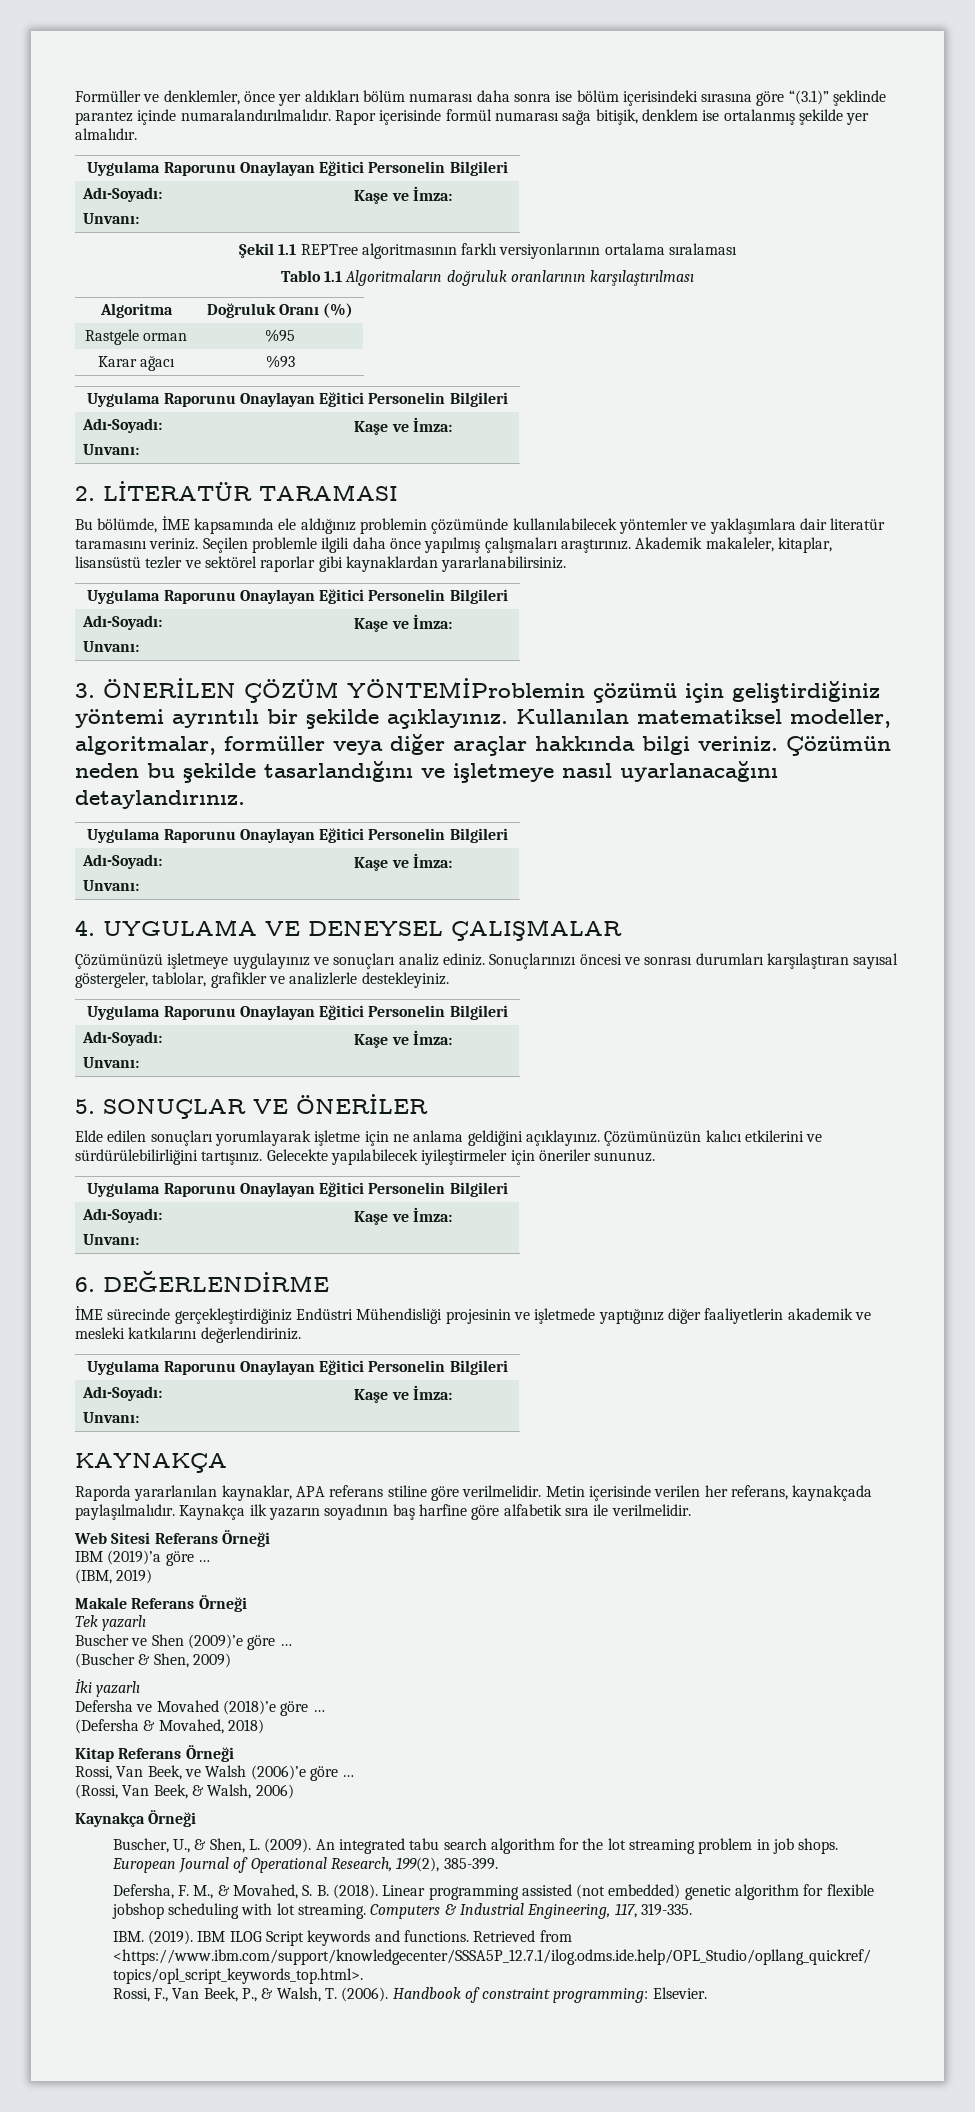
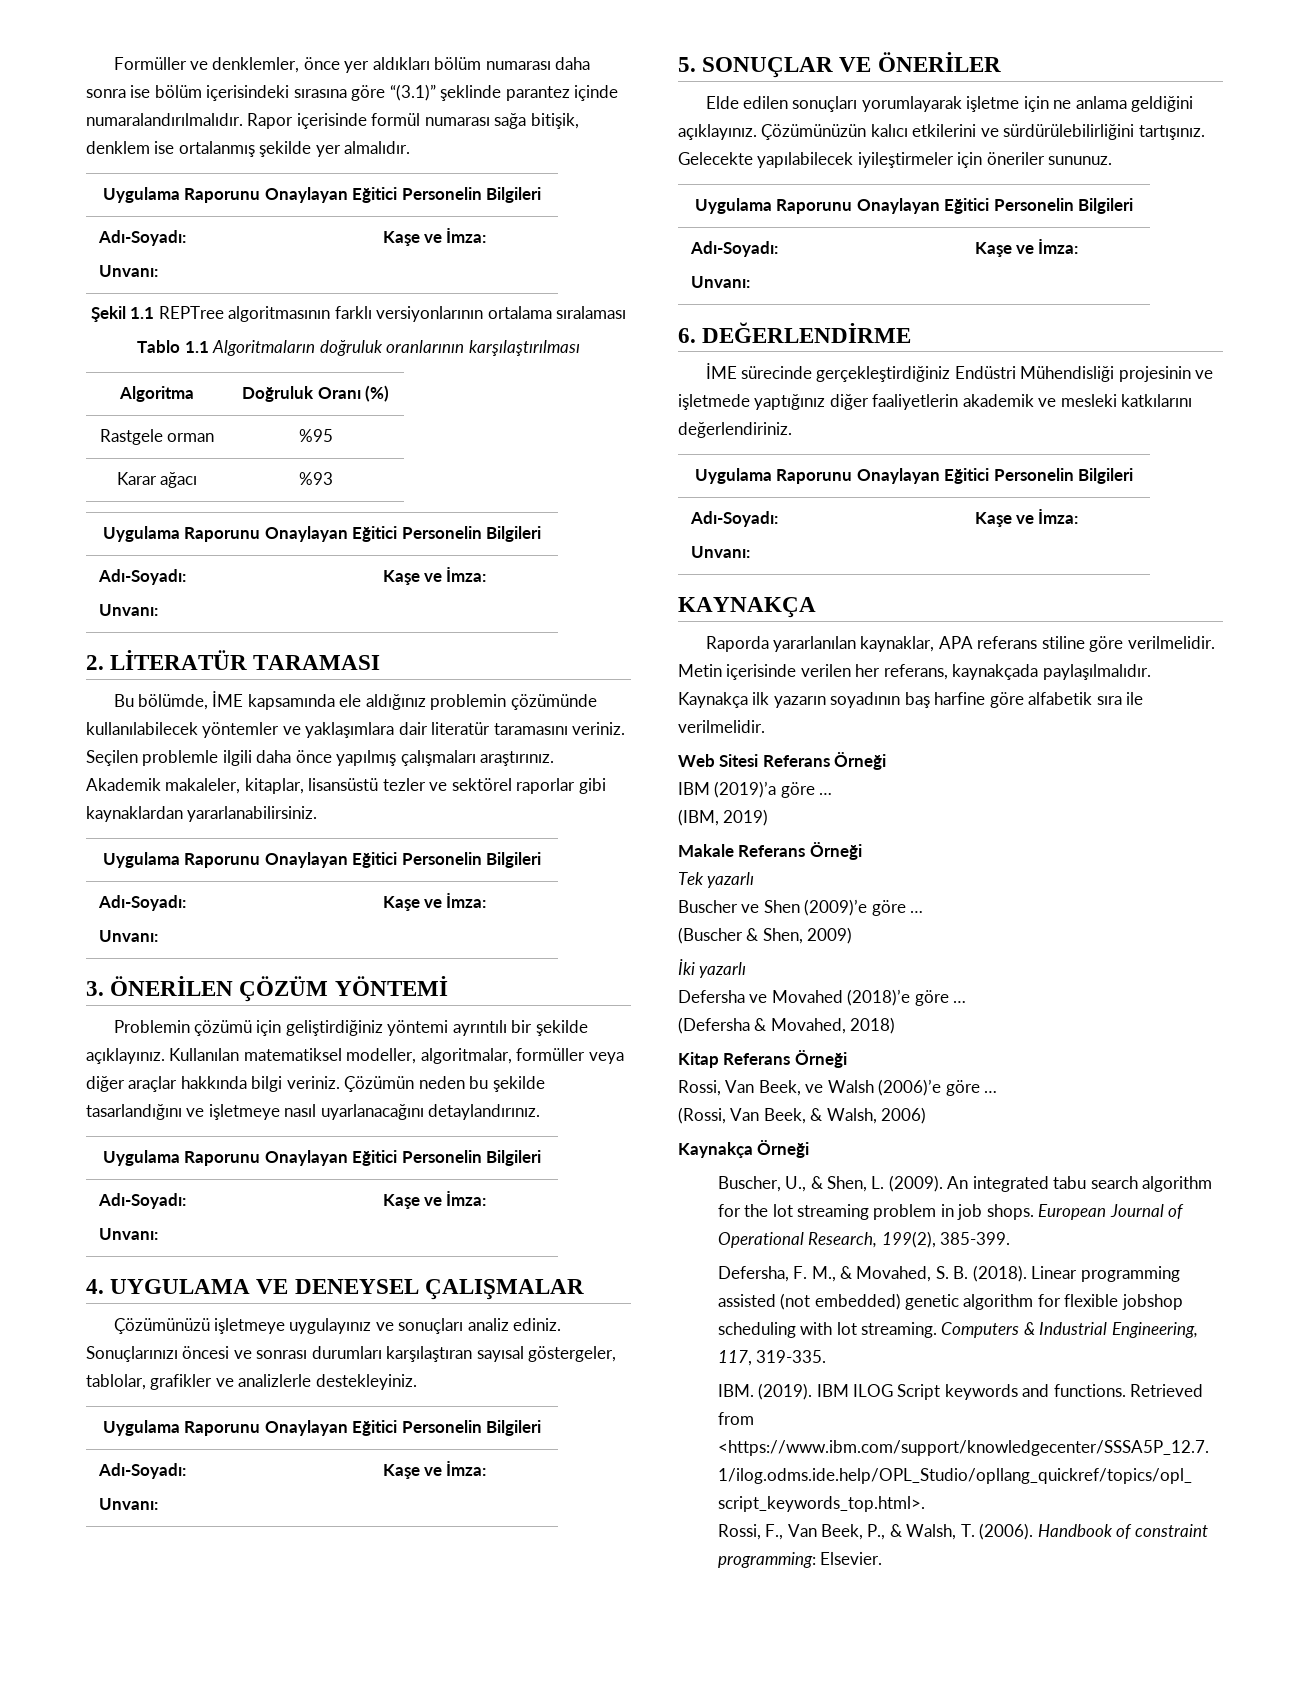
[347,678,585,698] YÖNTEMİProblemin -> [334,976,448,996] [113,1020,190,1033] YÖNTEMİ // Problemin

